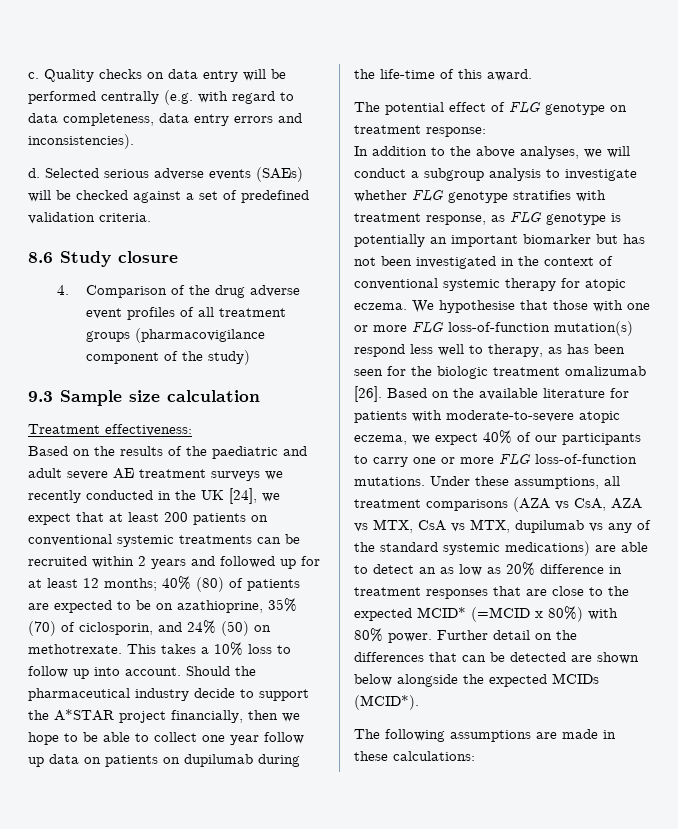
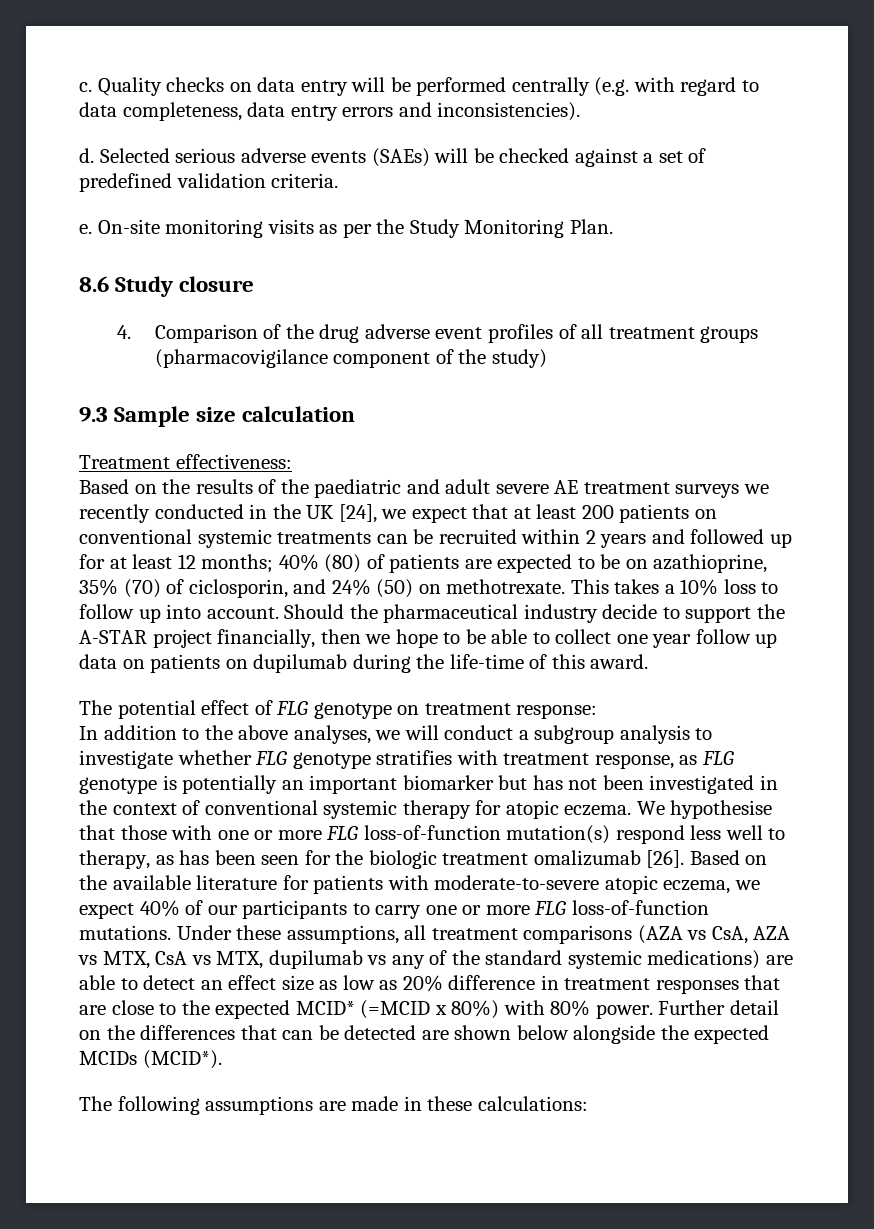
(151, 217) none -> [79,219,613,238] // e. On-site monitoring visits as per the Study Monitoring Plan.
[54,709,114,721] A*STAR -> [79,630,147,644] A-STAR
(436, 570) none -> [228,975,314,991] effect size

